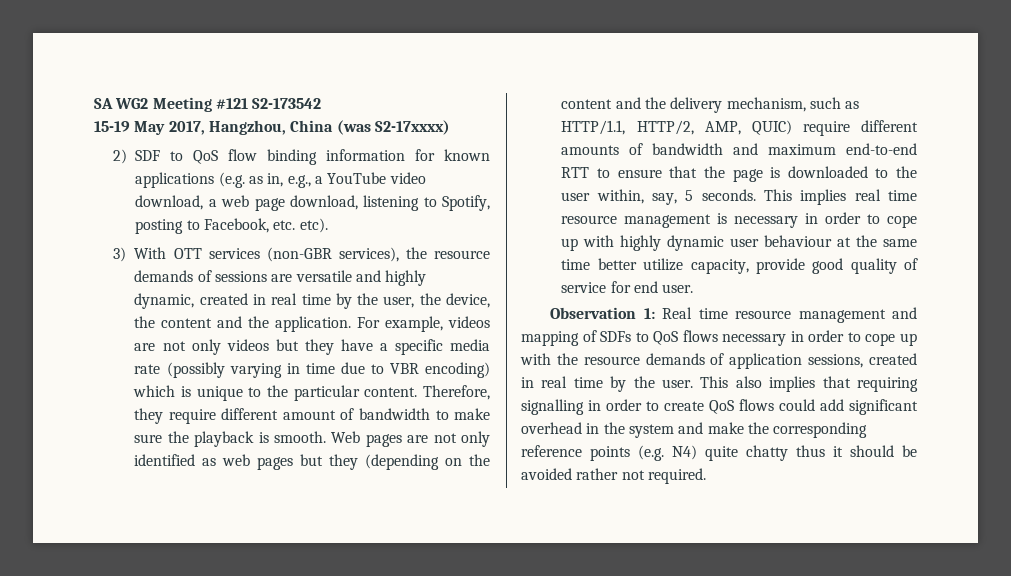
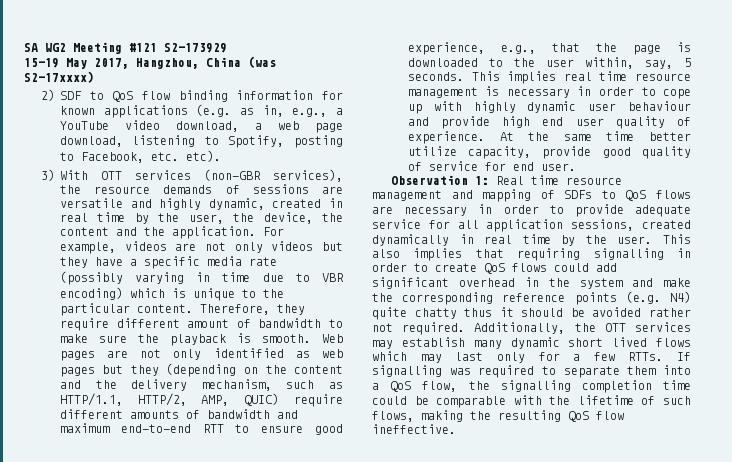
[252,98,322,109] S2-173542 -> [164,43,227,53] S2-173929
(662, 173) none -> [315,424,344,435] [407,42,536,55] good experience, e.g.,
[837,237,852,247] at -> [407,116,691,129] [407,131,514,144] and provide high end user quality of experience. At
[722,330,918,346] [520,353,725,365] necessary in order to cope up with the resource demands of -> [372,204,691,217] [372,219,479,229] are necessary in order to provide adequate service for all
(917, 359) none -> [372,234,449,246] dynamically
(706, 476) none -> [474,322,691,334] [372,337,691,349] [372,351,691,363] [372,365,691,378] [372,380,691,393] [372,395,691,408] [372,410,624,422] [372,424,456,434] Additionally, the OTT services may establish many dynamic short lived flows which may last only for a few RTTs. If signalling was required to separate them into a QoS flow, the signalling completion time could be comparable with the lifetime of such flows, making the resulting QoS flow ineffective.

